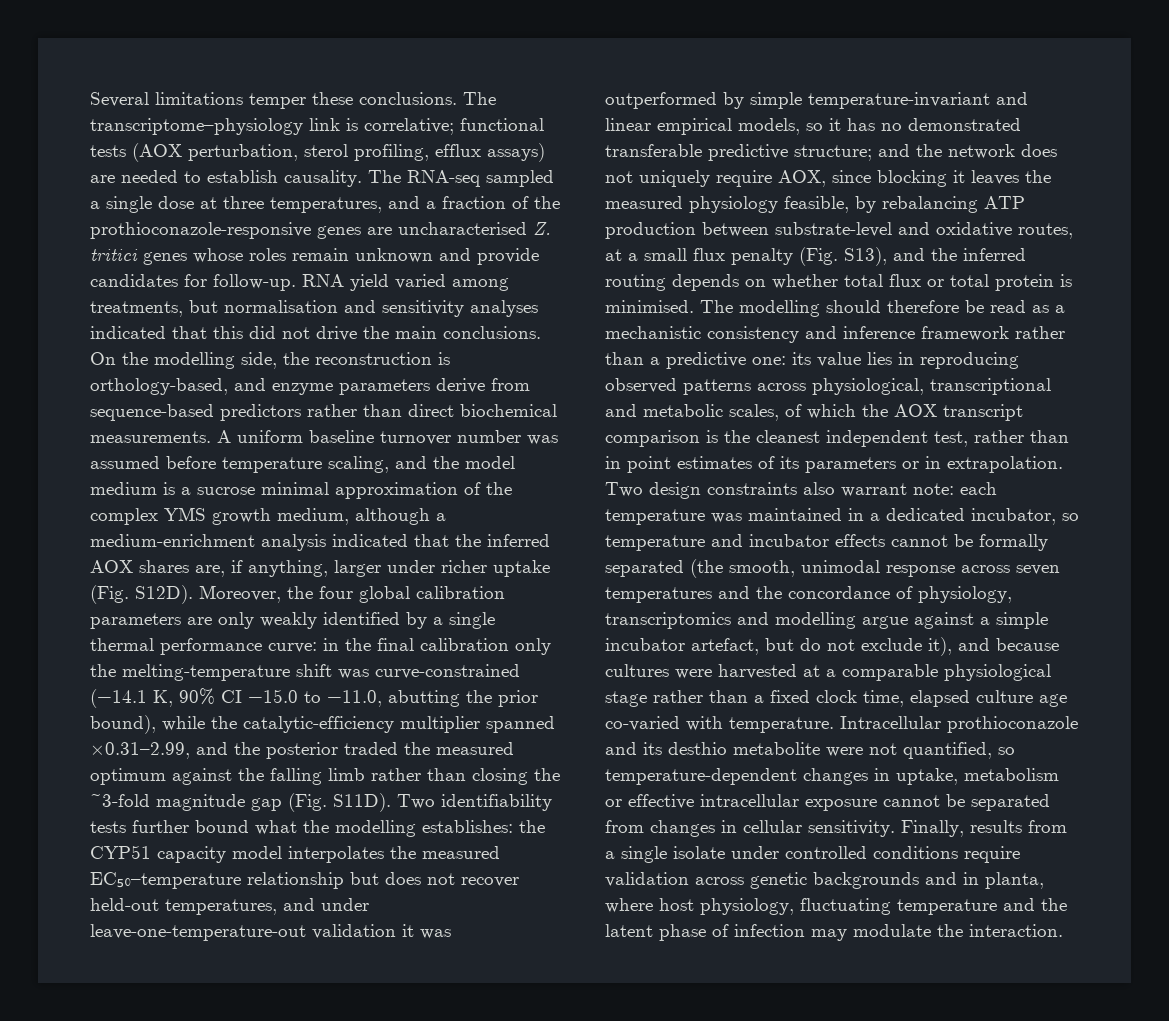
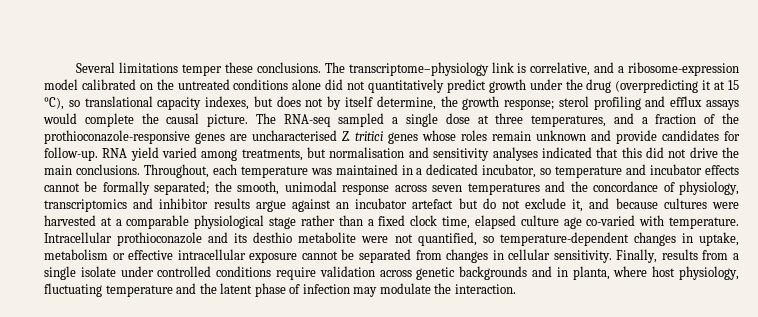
[364,118,544,135] [90,143,545,162] [90,170,362,187] correlative; functional tests (AOX perturbation, sterol profiling, efflux assays) are needed to establish causality. -> [530,62,739,76] [44,79,740,93] [44,96,740,110] [43,113,249,127] correlative, and a ribosome-expression model calibrated on the untreated conditions alone did not quantitatively predict growth under the drug (overpredicting it at 15 °C), so translational capacity indexes, but does not by itself determine, the growth response; sterol profiling and efflux assays would complete the causal picture.
[90,352,450,369] [90,378,530,395] [90,404,557,421] [90,430,558,445] [90,456,515,473] [90,482,512,499] [90,507,446,525] [90,534,550,551] [90,560,550,577] [90,585,505,604] [90,612,495,629] [90,638,551,655] [90,664,520,681] [90,688,538,708] [90,715,555,734] [90,742,514,759] [90,768,560,785] [90,793,552,812] [90,820,545,837] [90,845,500,863] [90,872,519,889] [90,898,369,915] [90,924,451,941] [605,92,1028,109] [605,118,1021,135] [605,144,1057,161] [605,170,1051,187] [605,196,1025,213] [605,222,1073,239] [605,247,1026,266] [605,274,1072,291] [605,300,1065,317] [605,326,1065,343] [605,352,1019,369] [605,378,1051,395] [605,404,1023,421] [605,430,1069,447] [605,456,1063,473] [605,482,954,499] On the modelling side, the reconstruction is orthology-based, and enzyme parameters derive from sequence-based predictors rather than direct biochemical measurements. A uniform baseline turnover number was assumed before temperature scaling, and the model medium is a sucrose minimal approximation of the complex YMS growth medium, although a medium-enrichment analysis indicated that the inferred AOX shares are, if anything, larger under richer uptake (Fig. S12D). Moreover, the four global calibration parameters are only weakly identified by a single thermal performance curve: in the final calibration only the melting-temperature shift was curve-constrained (−14.1 K, 90% CI −15.0 to −11.0, abutting the prior bound), while the catalytic-efficiency multiplier spanned ×0.31–2.99, and the posterior traded the measured optimum against the falling limb rather than closing the ~3-fold magnitude gap (Fig. S11D). Two identifiability tests further bound what the modelling establishes: the CYP51 capacity model interpolates the measured EC₅₀–temperature relationship but does not recover held-out temperatures, and under leave-one-temperature-out validation it was outperformed by simple temperature-invariant and linear empirical models, so it has no demonstrated transferable predictive structure; and the network does not uniquely require AOX, since blocking it leaves the measured physiology feasible, by rebalancing ATP production between substrate-level and oxidative routes, at a small flux penalty (Fig. S13), and the inferred routing depends on whether total flux or total protein is minimised. The modelling should therefore be read as a mechanistic consistency and inference framework rather than a predictive one: its value lies in reproducing observed patterns across physiological, transcriptional and metabolic scales, of which the AOX transcript comparison is the cleanest independent test, rather than in point estimates of its parameters or in extrapolation. Two design constraints also warrant note: -> [143,164,209,178] Throughout,
[605,559,723,578] separated (the -> [154,181,232,195] separated; the
[775,612,1048,629] [605,638,759,655] modelling argue against a simple incubator artefact, -> [159,198,454,212] inhibitor results argue against an incubator artefact
[928,637,952,656] it), -> [572,199,584,212] it,

